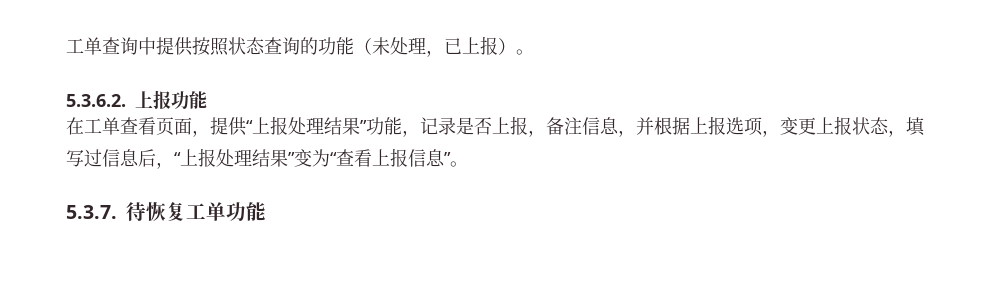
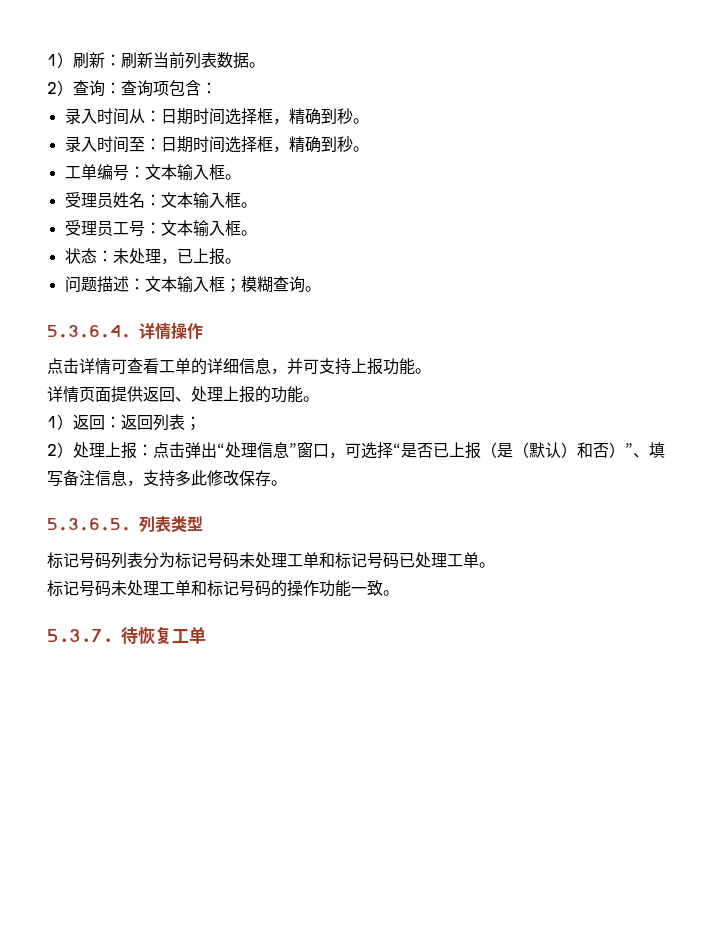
[66,36,534,57] [66,90,207,110] [66,116,926,137] [66,148,451,169] 工单查询中提供按照状态查询的功能（未处理，已上报）。 // 5.3.6.2.上报功能 // 在工单查看页面，提供“上报处理结果”功能，记录是否上报，备注信息，并根据上报选项，变更上报状态，填写过信息后，“上报处理结果”变为“查看上报信息” -> [47,52,265,69] [47,80,217,97] [64,108,369,125] [64,136,369,153] [64,164,241,181] [64,192,257,208] [64,220,257,237] [64,248,241,265] [64,276,321,293] [47,322,203,340] [47,358,431,375] [47,386,319,403] [47,414,201,431] [47,442,665,459] [47,470,287,487] [47,516,203,532] [47,552,495,569] [47,580,383,597] 1）刷新：刷新当前列表数据。 // 2）查询：查询项包含： // 录入时间从：日期时间选择框，精确到秒。 // 录入时间至：日期时间选择框，精确到秒。 // 工单编号：文本输入框。 // 受理员姓名：文本输入框。 // 受理员工号：文本输入框。 // 状态：未处理，已上报。 // 问题描述：文本输入框；模糊查询。 // 5.3.6.4.详情操作 // 点击详情可查看工单的详细信息，并可支持上报功能。 // 详情页面提供返回、处理上报的功能。 // 1）返回：返回列表； // 2）处理上报：点击弹出“处理信息”窗口，可选择“是否已上报（是（默认）和否）”、填写备注信息，支持多此修改保存。 // 5.3.6.5.列表类型 // 标记号码列表分为标记号码未处理工单和标记号码已处理工单。 // 标记号码未处理工单和标记号码的操作功能一致
[226,202,266,221] 功能 -> (206, 635) none

